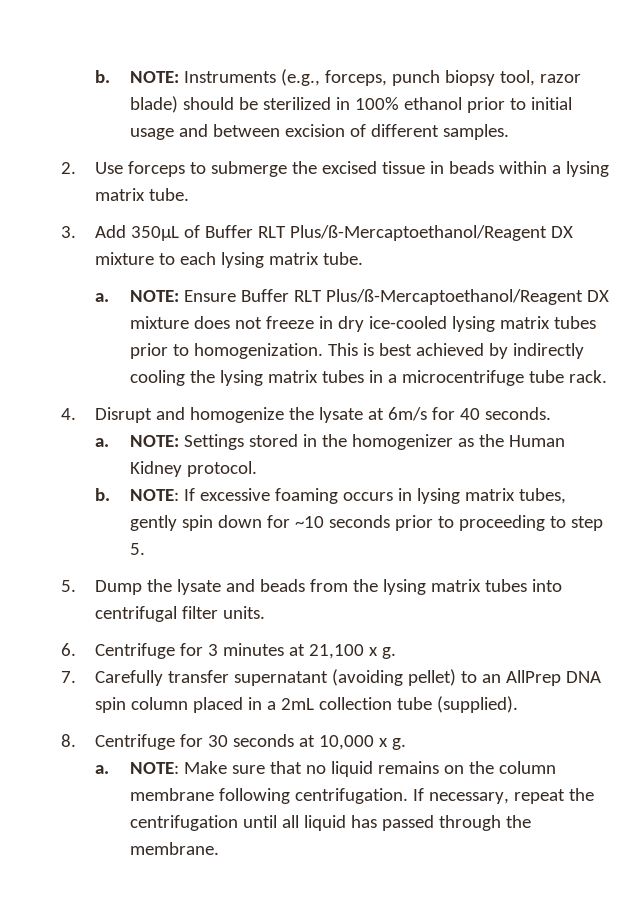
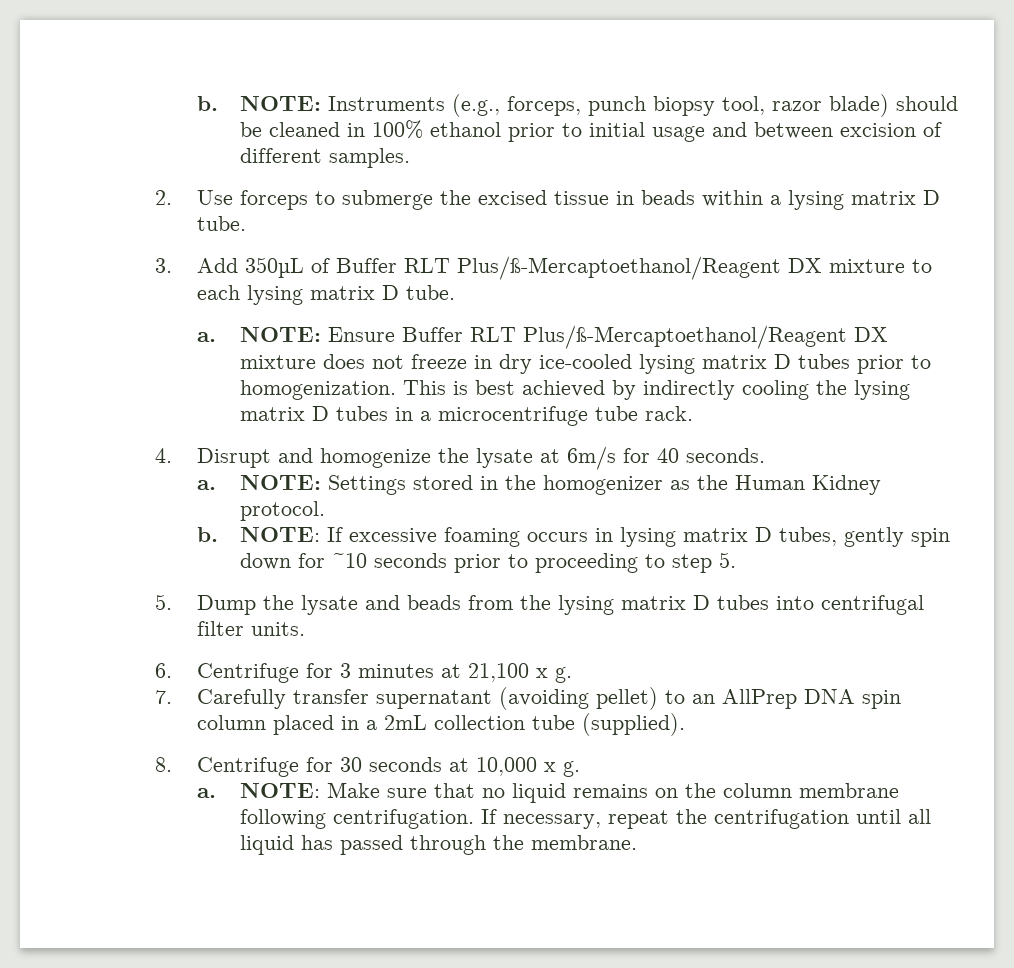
[262,97,331,110] sterilized -> [268,122,340,137] cleaned
(146, 194) none -> [923,190,941,205] D
(320, 258) none -> [382,285,400,300] D
(550, 322) none -> [773,354,791,369] D
(318, 376) none -> [311,406,329,421] D
(515, 494) none -> [754,527,772,542] D
(482, 585) none -> [693,595,711,610] D

